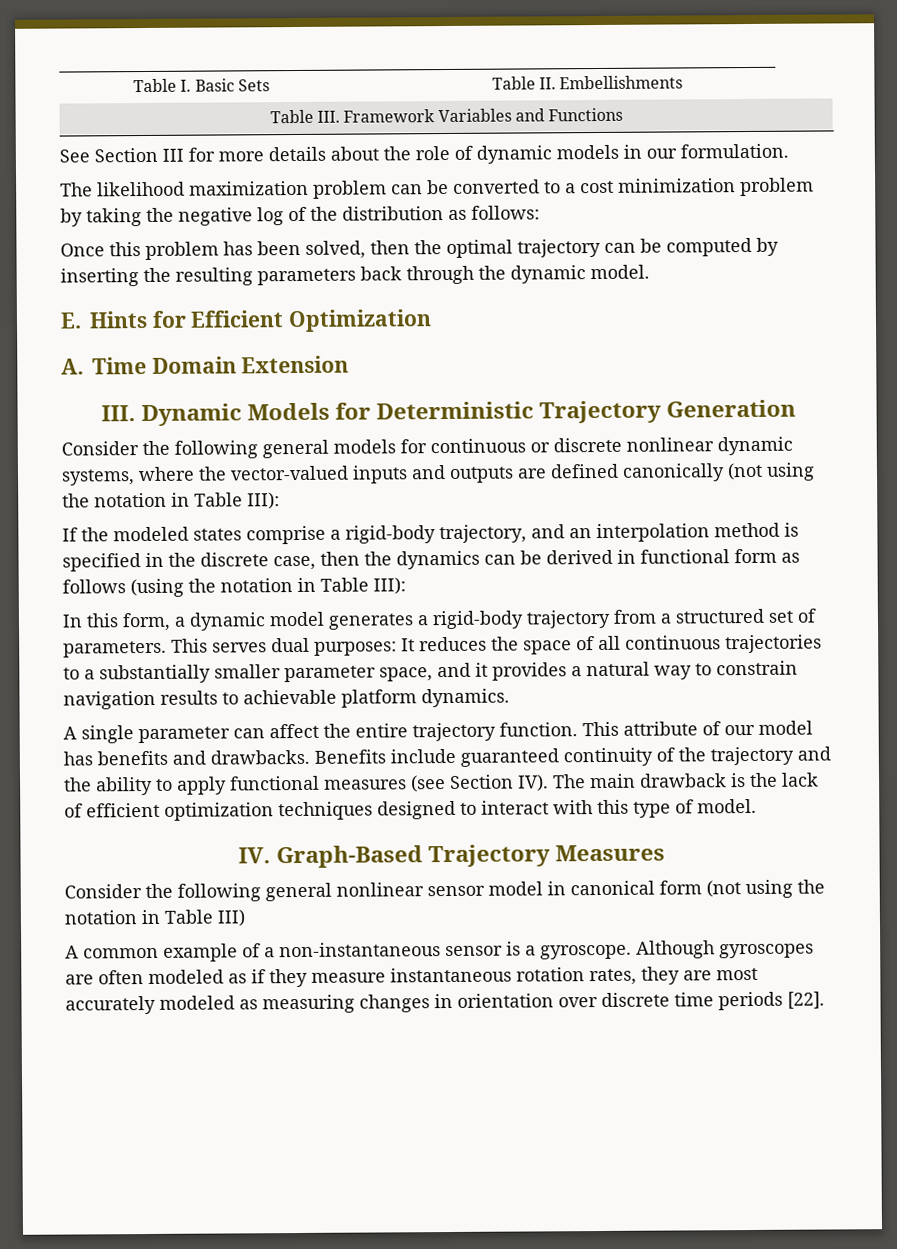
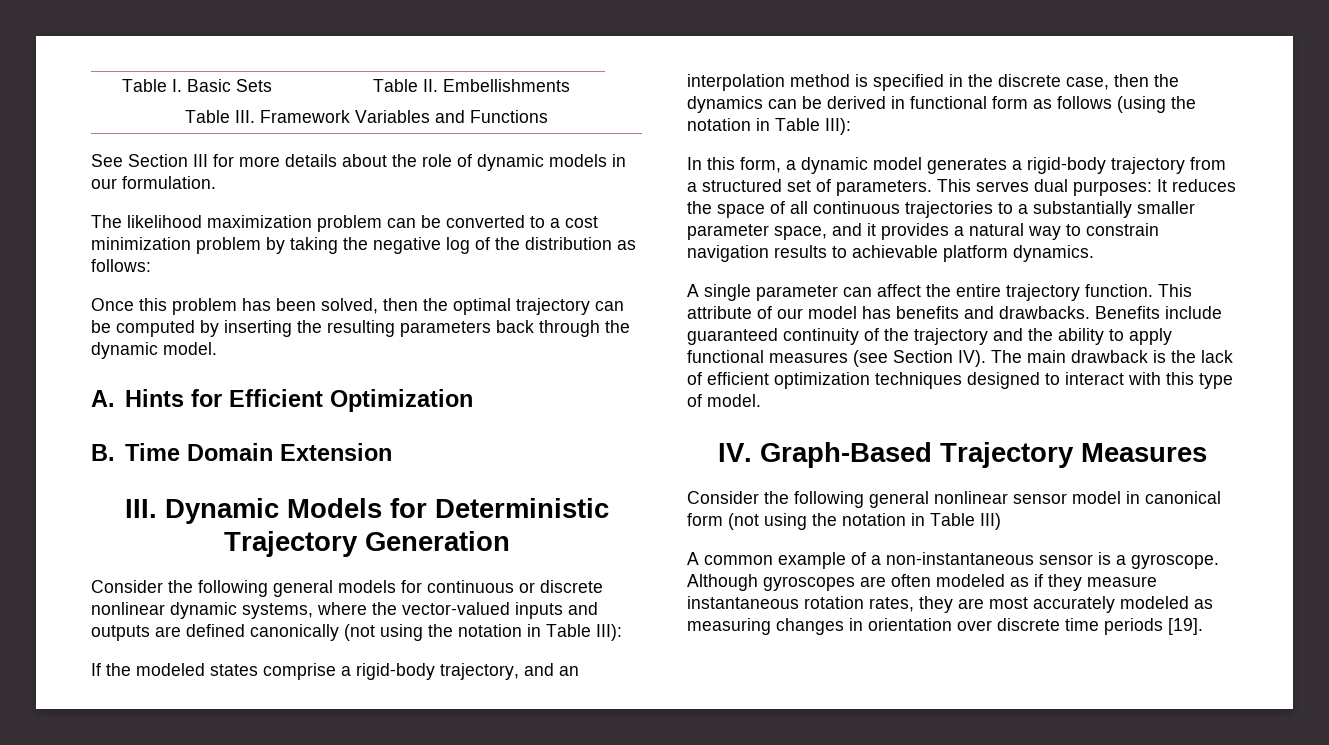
[60,312,82,329] E. -> [91,390,115,407] A.
[61,358,84,375] A. -> [91,444,115,461] B.
[787,991,825,1009] [22]. -> [1168,618,1203,635] [19].

